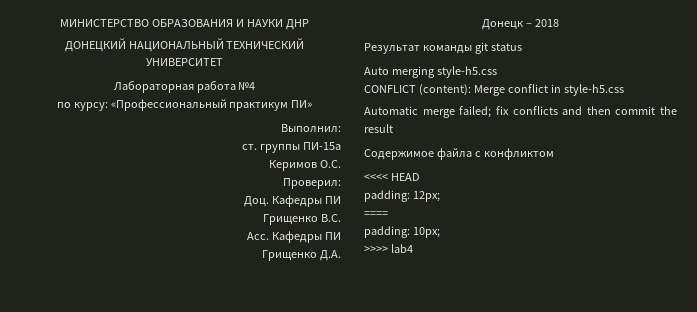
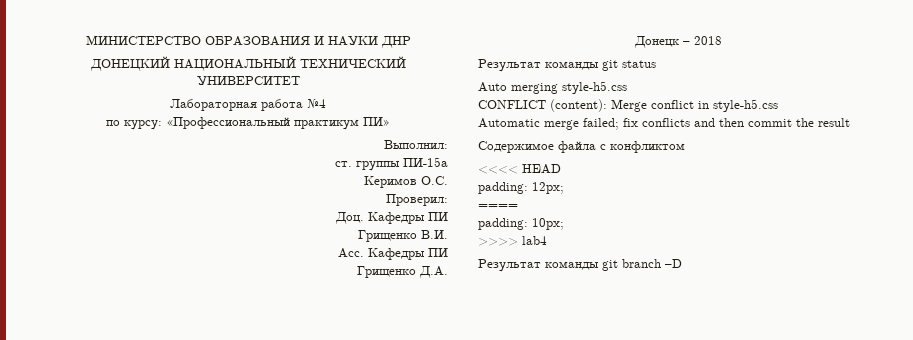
[321,214,341,222] В.С. -> [421,230,448,240] В.И.
(413, 248) none -> [478,259,682,272] // Результат команды git branch –D

